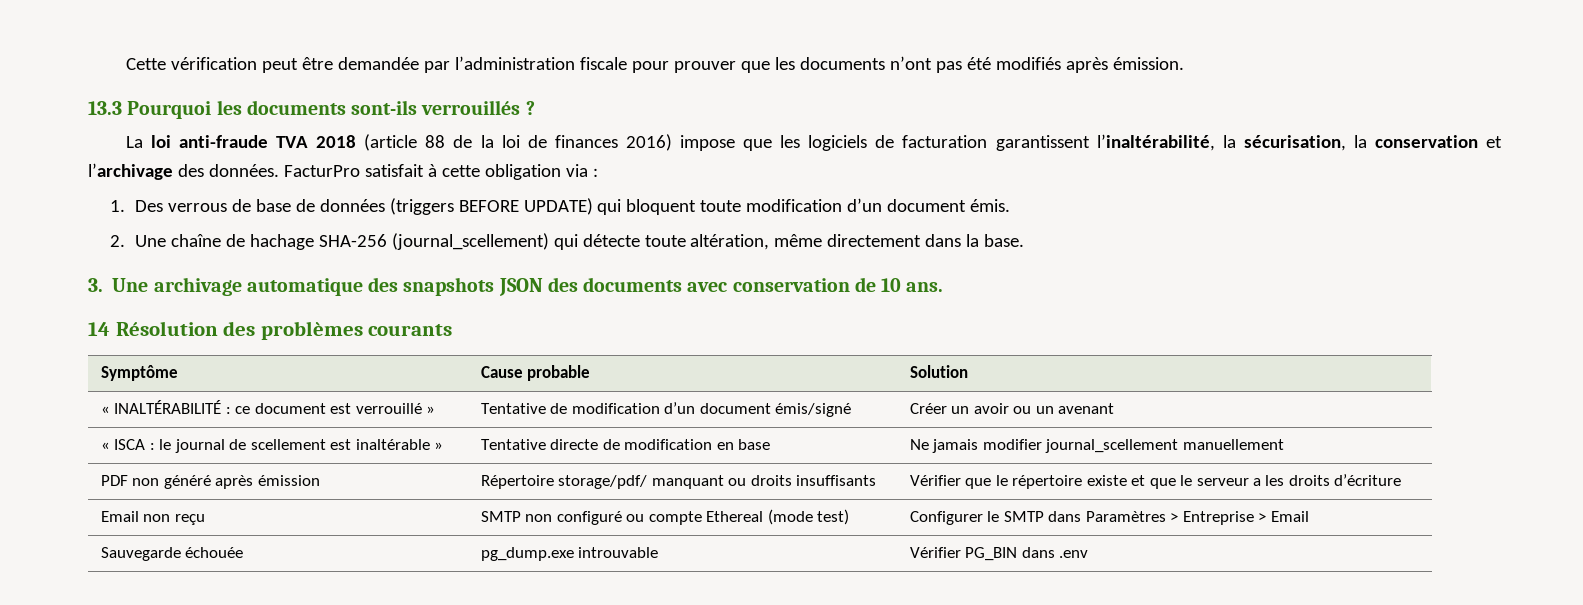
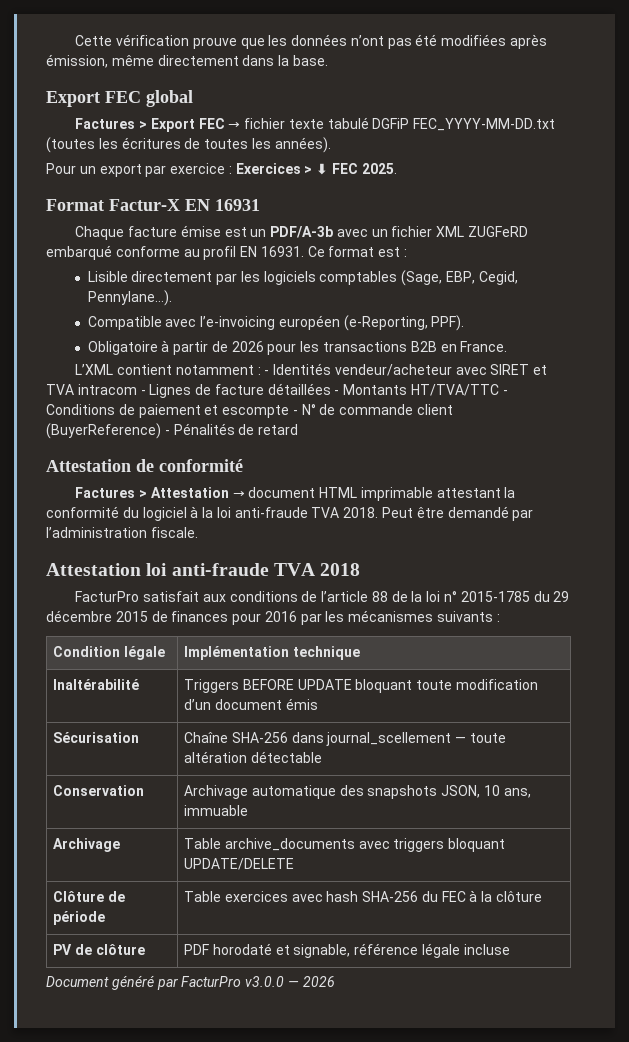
[261,56,885,73] peut être demandée par l’administration fiscale pour prouver que les documents -> [192,34,348,49] prouve que les données
[995,57,1184,73] [88,100,535,119] [125,134,1503,151] [88,163,598,180] [110,198,1011,215] [110,233,770,250] modifiés après émission. // 13.3 Pourquoi les documents sont-ils verrouillés ? // La loi anti-fraude TVA 2018 (article 88 de la loi de finances 2016) impose que les logiciels de facturation garantissent l’inaltérabilité, la sécurisation, la conservation et l’archivage des données. FacturPro satisfait à cette obligation via : // 1. Des verrous de base de données (triggers BEFORE UPDATE) qui bloquent toute modification d’un document émis. // 2. Une chaîne de hachage SHA-256 (journal_scellement) qui détecte toute altération, -> [441,34,548,49] [46,54,108,68] modifiées après émission,
[88,277,944,296] [88,321,453,340] [100,365,178,381] [480,365,591,381] [909,365,968,378] [100,400,436,414] [480,402,852,417] [909,403,1115,414] [100,439,443,453] [480,439,771,450] [909,439,1284,453] [100,475,320,489] [480,475,877,489] [909,474,1402,489] [100,511,205,525] [480,509,850,525] [909,511,1309,525] [100,547,244,561] [480,547,659,561] [909,547,1089,561] 3. Une archivage automatique des snapshots JSON des documents avec conservation de 10 ans. // 14 Résolution des problèmes courants // Symptôme | Cause probable | Solution // « INALTÉRABILITÉ : ce document est verrouillé » | Tentative de modification d’un document émis/signé | Créer un avoir ou un avenant // « ISCA : le journal de scellement est inaltérable » | Tentative directe de modification en base | Ne jamais modifier journal_scellement manuellement // PDF non généré après émission | Répertoire storage/pdf/ manquant ou droits insuffisants | Vérifier que le répertoire existe et que le serveur a les droits d’écriture // Email non reçu | SMTP non configuré ou compte Ethereal (mode test) | Configurer le SMTP dans Paramètres > Entreprise > Email // Sauvegarde échouée | pg_dump.exe introuvable | Vérifier PG_BIN dans .env -> [46,90,193,107] [75,117,556,132] [46,137,331,153] [46,163,397,177] [46,199,260,211] [75,225,529,240] [46,245,408,260] [87,270,518,286] [87,290,172,306] [87,315,465,331] [87,340,508,355] [75,363,548,376] [46,383,508,398] [46,404,454,418] [46,423,299,439] [46,459,243,472] [75,487,516,501] [46,506,534,521] [46,527,198,538] [46,563,361,576] [75,591,570,602] [46,610,500,625] [52,646,165,660] [183,646,360,660] [52,679,139,690] [183,679,538,693] [183,698,318,710] [52,732,139,743] [183,732,506,746] [183,751,322,763] [52,785,144,796] [183,785,531,799] [183,805,248,816] [52,838,120,852] [183,838,506,852] [183,858,294,870] [52,891,125,902] [52,911,105,925] [183,890,542,902] [52,944,145,955] [183,943,510,958] [46,975,335,990] Export FEC global // Factures > Export FEC → fichier texte tabulé DGFiP FEC_YYYY-MM-DD.txt (toutes les écritures de toutes les années). // Pour un export par exercice : Exercices > ⬇ FEC 2025. // Format Factur-X EN 16931 // Chaque facture émise est un PDF/A-3b avec un fichier XML ZUGFeRD embarqué conforme au profil EN 16931. Ce format est : // Lisible directement par les logiciels comptables (Sage, EBP, Cegid, Pennylane…). // Compatible avec l’e-invoicing européen (e-Reporting, PPF). // Obligatoire à partir de 2026 pour les transactions B2B en France. // L’XML contient notamment : - Identités vendeur/acheteur avec SIRET et TVA intracom - Lignes de facture détaillées - Montants HT/TVA/TTC - Conditions de paiement et escompte - N° de commande client (BuyerReference) - Pénalités de retard // Attestation de conformité // Factures > Attestation → document HTML imprimable attestant la conformité du logiciel à la loi anti-fraude TVA 2018. Peut être demandé par l’administration fiscale. // Attestation loi anti-fraude TVA 2018 // FacturPro satisfait aux conditions de l’article 88 de la loi n° 2015-1785 du 29 décembre 2015 de finances pour 2016 par les mécanismes suivants : // Condition légale | Implémentation technique // Inaltérabilité | Triggers BEFORE UPDATE bloquant toute modification d’un document émis // Sécurisation | Chaîne SHA-256 dans journal_scellement — toute altération détectable // Conservation | Archivage automatique des snapshots JSON, 10 ans, immuable // Archivage | Table archive_documents avec triggers bloquant UPDATE/DELETE // Clôture de période | Table exercices avec hash SHA-256 du FEC à la clôture // PV de clôture | PDF horodaté et signable, référence légale incluse // Document généré par FacturPro v3.0.0 — 2026

